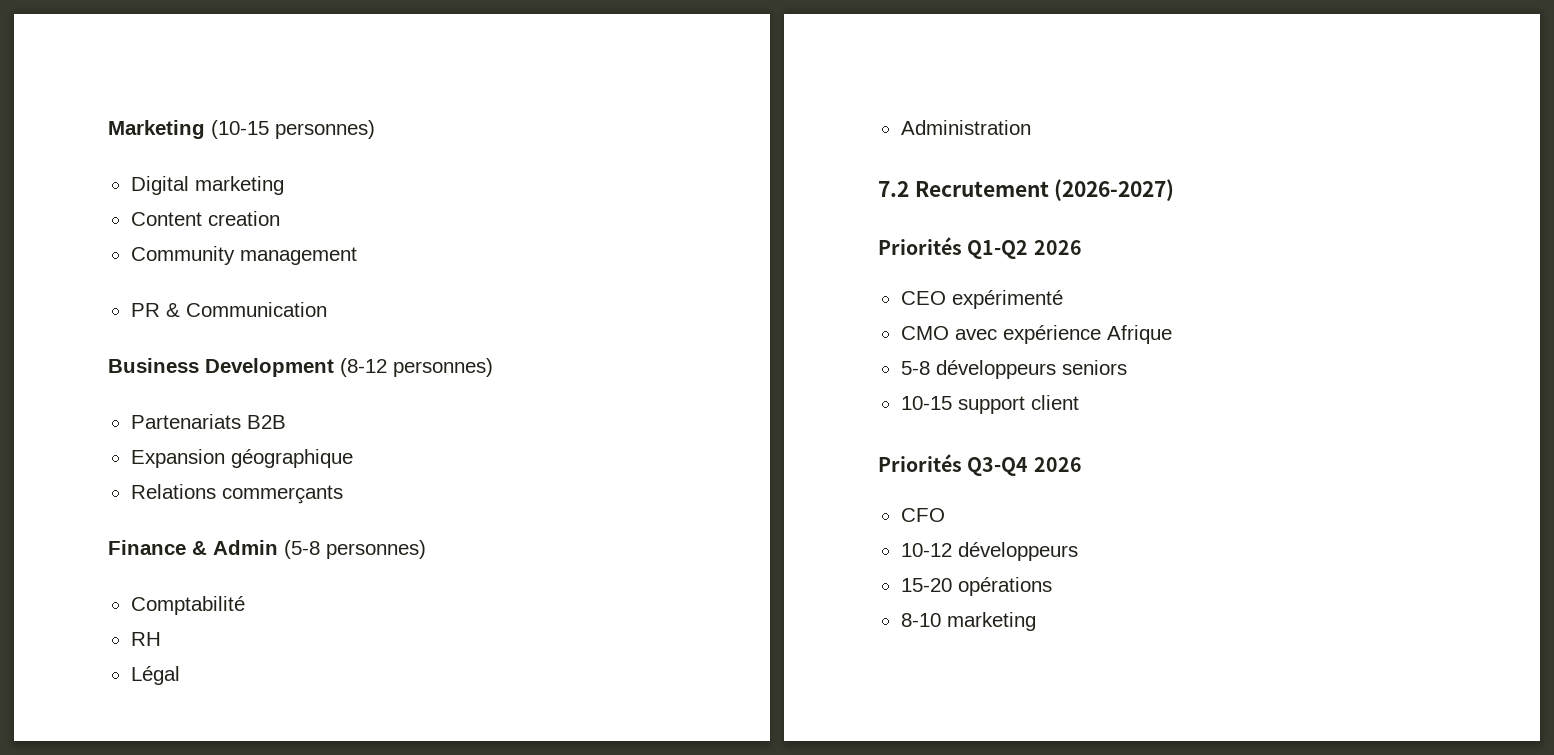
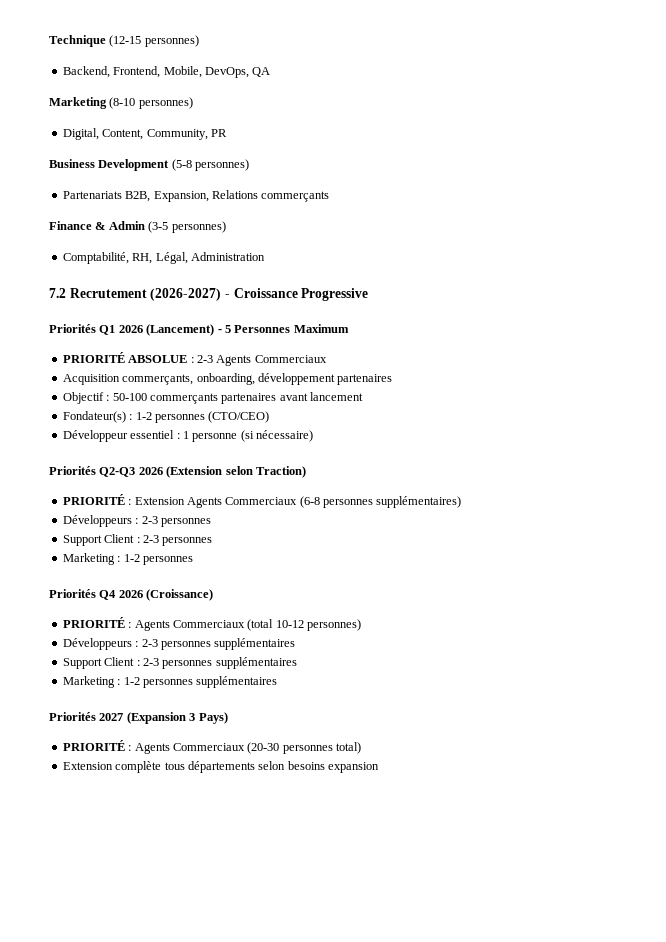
[108,120,375,139] [130,176,284,195] [130,211,280,226] [130,246,357,265] Marketing (10-15 personnes) // Digital marketing // Content creation // Community management // -> [49,35,199,47] [62,66,271,78] [49,97,193,109] [62,128,208,140] Technique (12-15 personnes) // Backend, Frontend, Mobile, DevOps, QA // Marketing (8-10 personnes) // Digital, Content, Community,
[165,302,327,317] & Communication -> (227, 133) none
[340,358,387,377] (8-12 -> [171,159,192,171] (5-8
[246,415,286,429] [130,449,353,468] B2B // Expansion géographique // -> [125,191,209,202] B2B, Expansion,
[284,540,426,559] [130,596,245,615] [130,632,161,646] [130,666,180,685] (5-8 personnes) // Comptabilité // RH // Légal // -> [148,221,226,233] [62,252,188,264] (3-5 personnes) // Comptabilité, RH, Légal,
[878,237,1082,259] [900,290,1063,309] [900,325,1172,344] [900,360,1127,379] [900,395,1079,414] [878,454,1082,476] [900,508,945,522] [900,542,1078,561] [900,577,1052,596] [900,612,1036,631] // Priorités Q1-Q2 2026 // CEO expérimenté // CMO avec expérience Afrique // 5-8 développeurs seniors // 10-15 support client // Priorités Q3-Q4 2026 // CFO // 10-12 développeurs // 15-20 opérations // 8-10 marketing -> [224,288,369,301] [49,324,349,336] [62,352,327,366] [62,373,393,385] [62,392,363,404] [62,411,270,423] [62,430,313,442] [49,466,306,478] [62,494,462,508] [62,515,211,527] [62,534,213,546] [62,553,193,565] [49,589,214,601] [62,617,361,631] [62,638,296,650] [62,657,297,669] [62,676,278,688] [49,712,228,724] [62,740,361,754] [62,761,379,773] - Croissance Progressive // Priorités Q1 2026 (Lancement) - 5 Personnes Maximum // PRIORITÉ ABSOLUE : 2-3 Agents Commerciaux // Acquisition commerçants, onboarding, développement partenaires // Objectif : 50-100 commerçants partenaires avant lancement // Fondateur(s) : 1-2 personnes (CTO/CEO) // Développeur essentiel : 1 personne (si nécessaire) // Priorités Q2-Q3 2026 (Extension selon Traction) // PRIORITÉ : Extension Agents Commerciaux (6-8 personnes supplémentaires) // Développeurs : 2-3 personnes // Support Client : 2-3 personnes // Marketing : 1-2 personnes // Priorités Q4 2026 (Croissance) // PRIORITÉ : Agents Commerciaux (total 10-12 personnes) // Développeurs : 2-3 personnes supplémentaires // Support Client : 2-3 personnes supplémentaires // Marketing : 1-2 personnes supplémentaires // Priorités 2027 (Expansion 3 Pays) // PRIORITÉ : Agents Commerciaux (20-30 personnes total) // Extension complète tous départements selon besoins expansion

